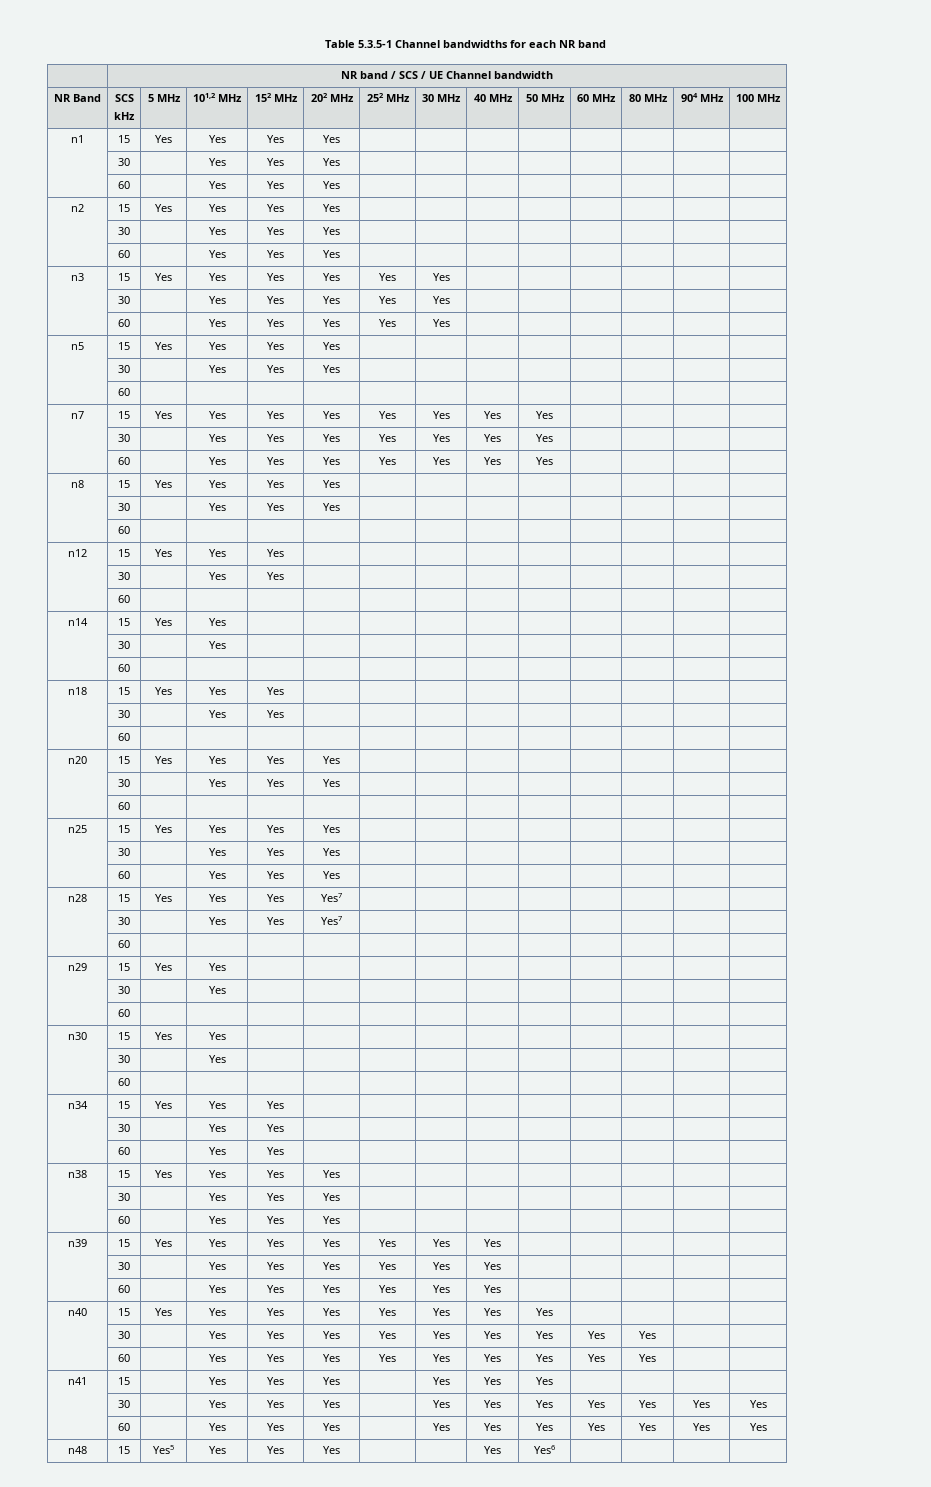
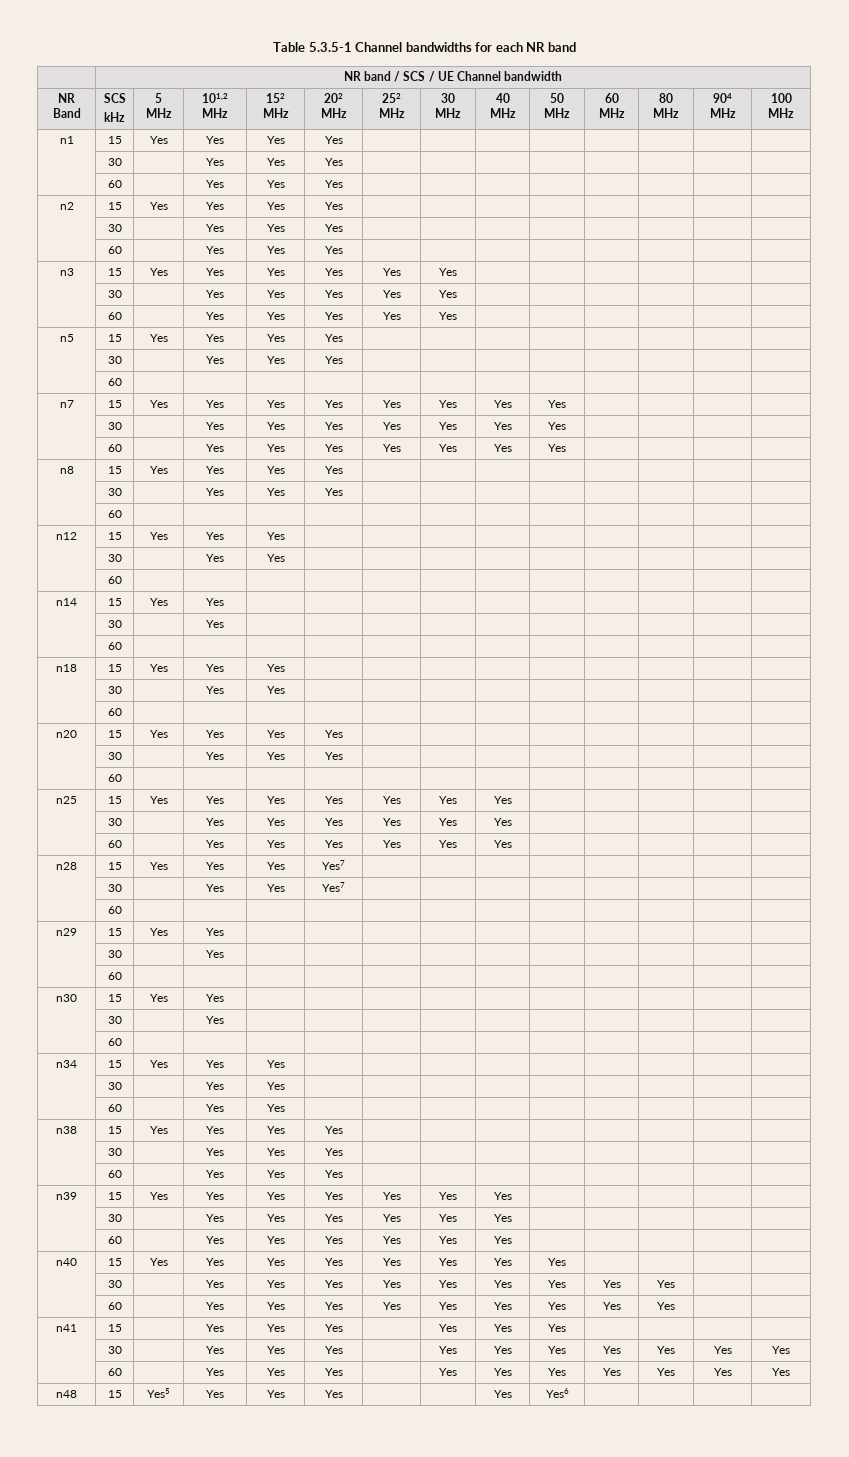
[118,848,130,856] [208,848,226,856] [267,848,284,856] [323,848,340,856] [118,871,130,879] [208,871,226,879] [267,871,284,879] [323,871,340,879] | | | | | | | // | 30 | | Yes | Yes | Yes | | | | | | | | // | 60 | | Yes | Yes | Yes | | | -> [382,796,401,804] [439,796,457,804] [493,796,512,804] [107,818,122,826] [206,818,224,826] [266,818,285,826] [324,818,343,826] [382,818,401,826] [439,818,457,826] [493,818,512,826] [107,840,122,848] [206,840,224,848] [266,840,285,848] [324,840,343,848] [382,840,401,848] [439,840,457,848] [493,840,512,848] Yes | Yes | Yes | | | | | // | 30 | | Yes | Yes | Yes | Yes | Yes | Yes | | | | | // | 60 | | Yes | Yes | Yes | Yes | Yes | Yes

